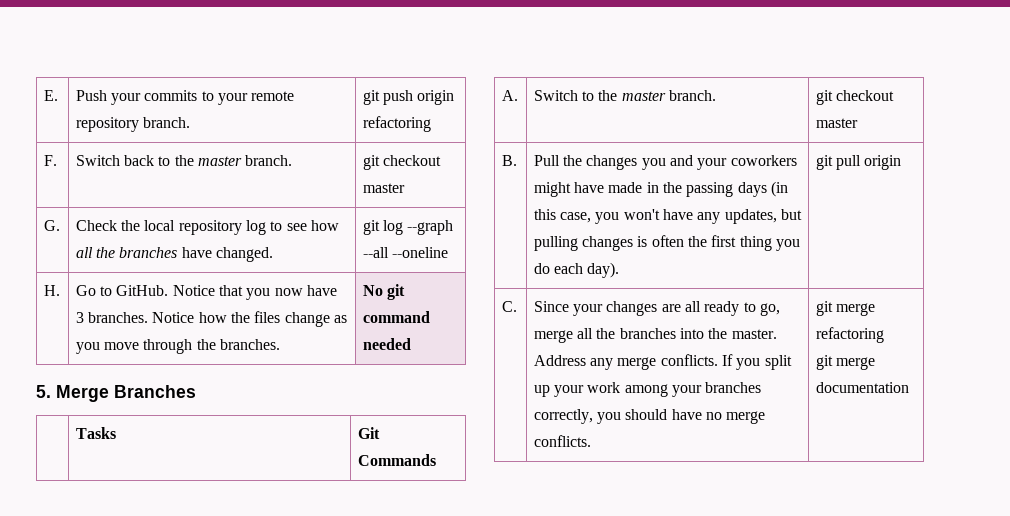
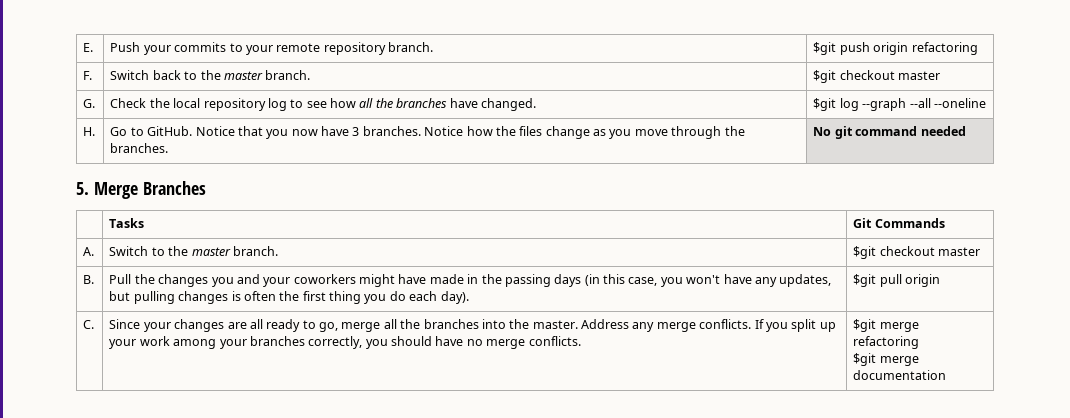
[362,90,380,105] git -> [813,42,837,55] $git
[362,155,380,170] git -> [813,70,837,83] $git
[362,220,380,235] git -> [813,98,837,111] $git
[815,90,833,105] git -> [853,246,877,259] $git
[815,155,833,170] git -> [853,274,877,287] $git
[815,301,833,316] git -> [853,319,877,332] $git
[815,355,833,370] git -> [853,353,877,366] $git

